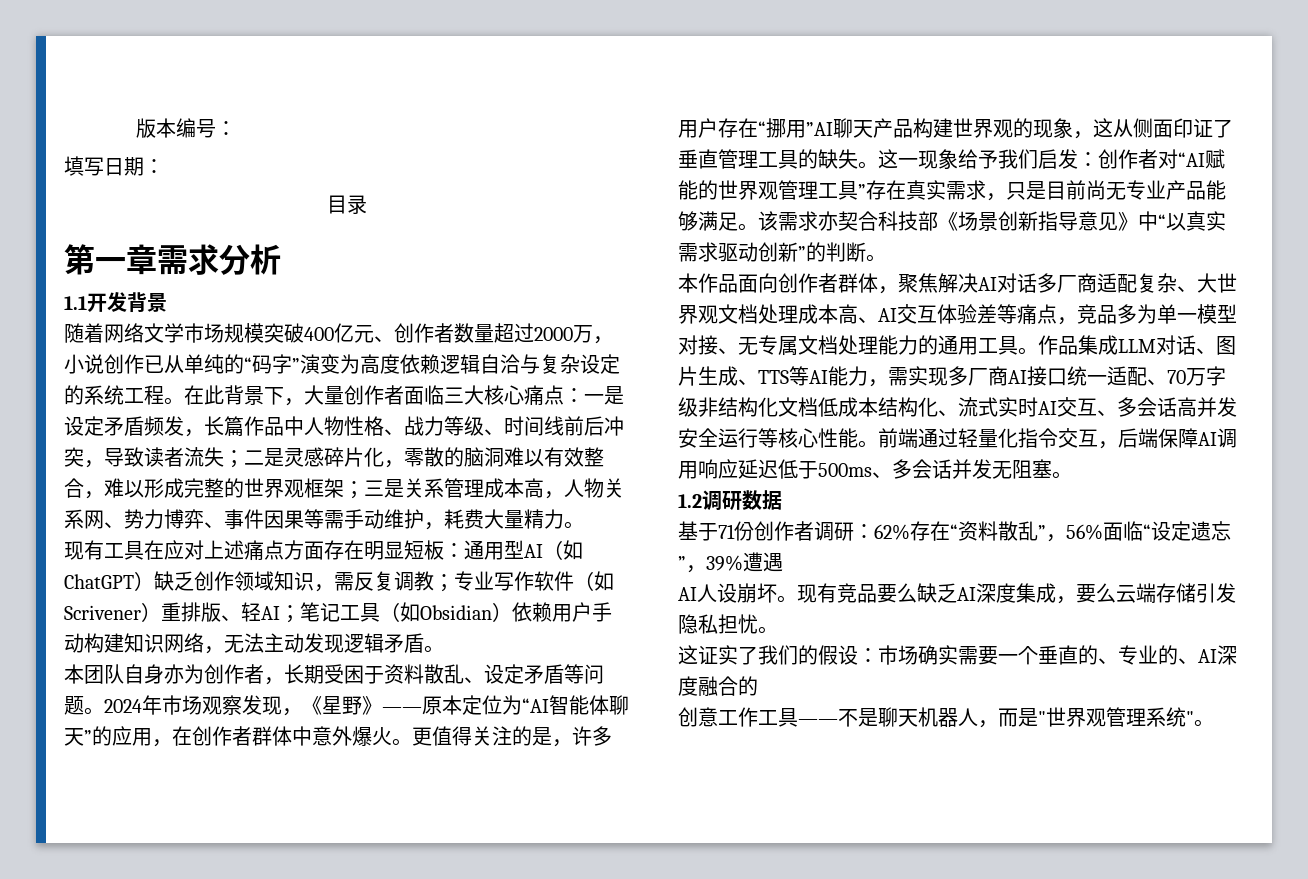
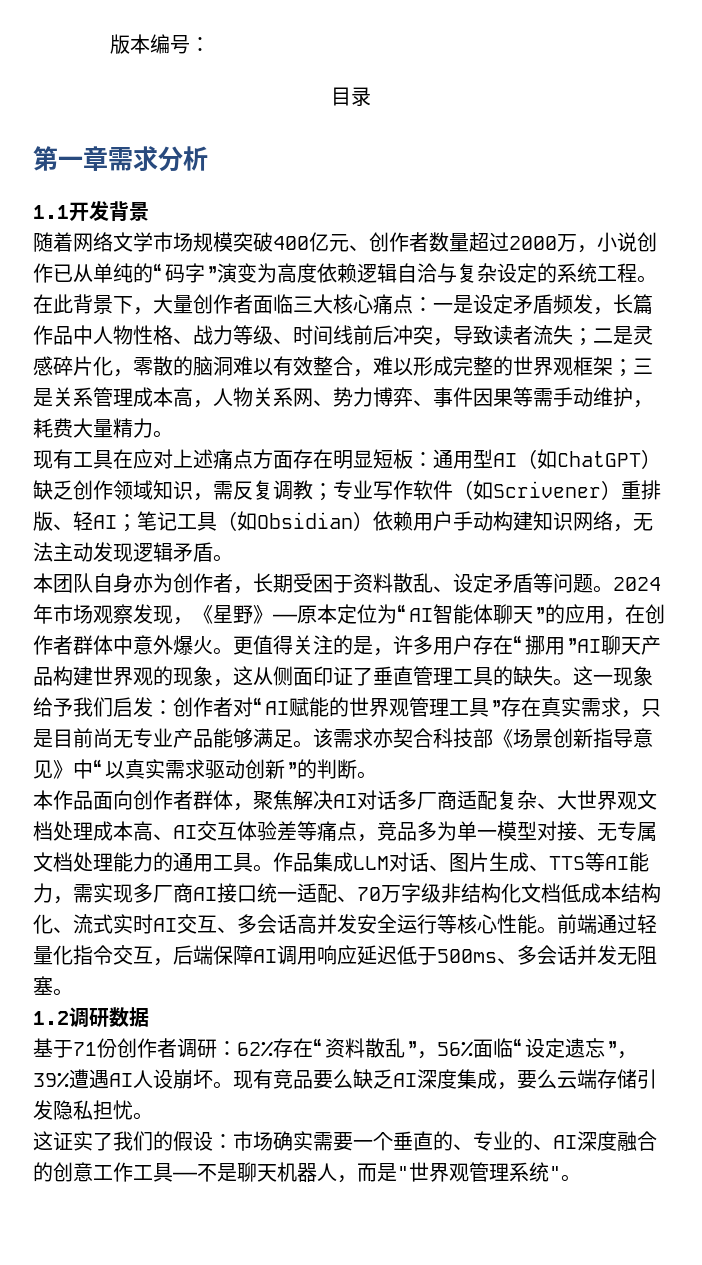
[64,156,164,176] // 填写日期： -> (210, 44) none
(783, 562) // -> (109, 1079) none
(758, 686) // -> (53, 1172) none

